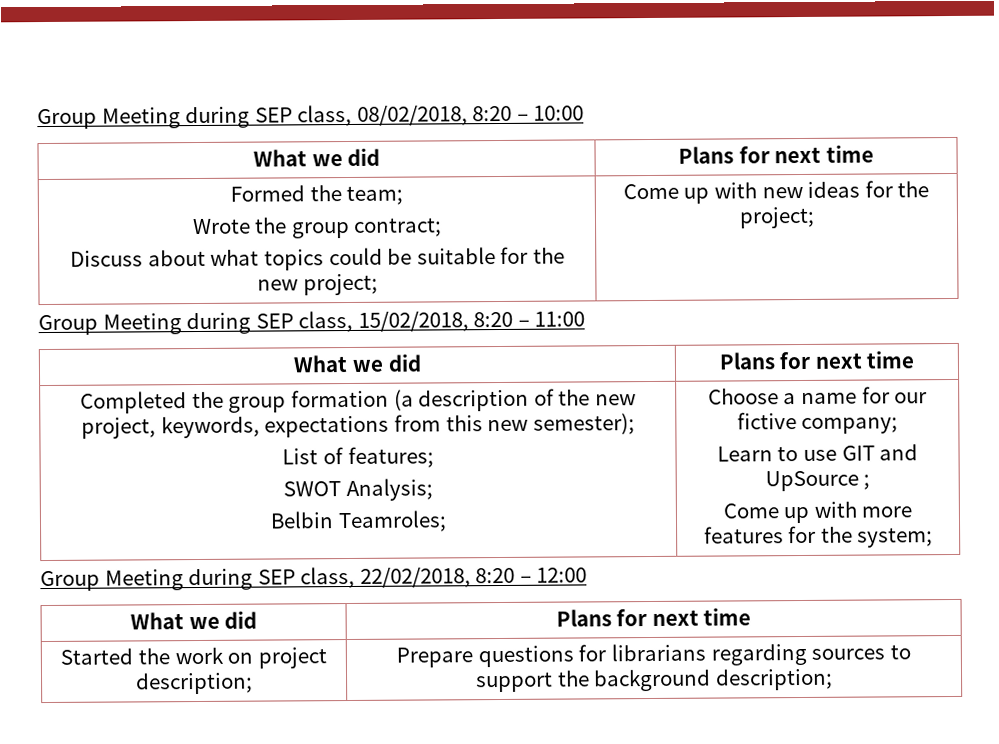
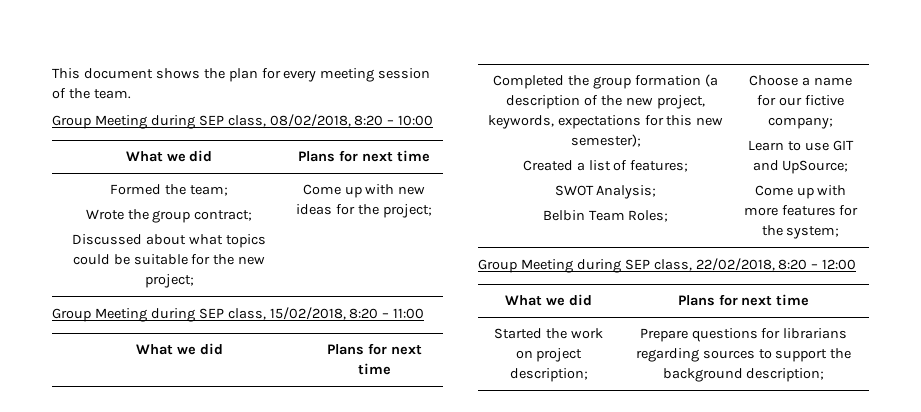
(37, 119) none -> [52,68,431,82] [52,88,131,99] This document shows the plan for every meeting session of the team. //
[70,250,144,267] Discuss -> [72,234,143,245] Discussed
[394,414,441,432] from -> [644,115,664,126] for
[282,448,319,465] List -> [522,160,611,171] Created a list
[337,510,447,533] Teamroles; -> [588,210,669,222] Team Roles;
[764,470,871,492] UpSource ; -> [782,160,849,174] UpSource;

